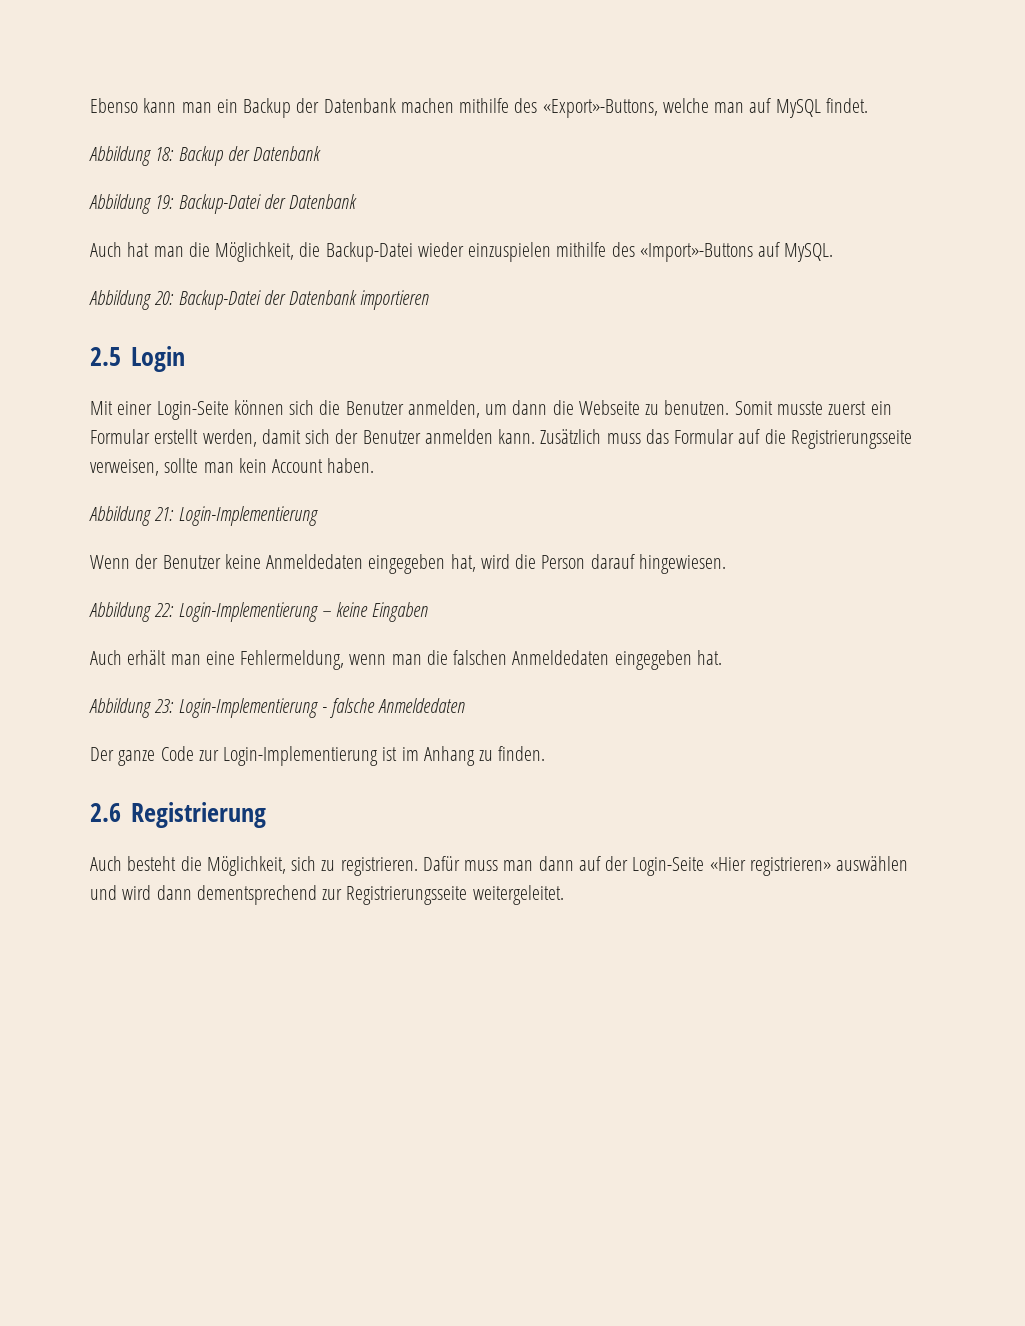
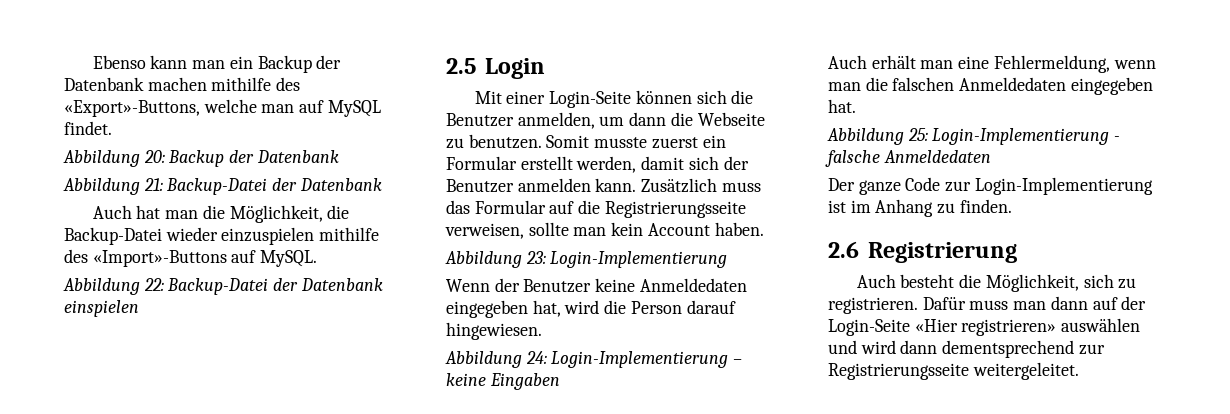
[155,147,175,161] 18: -> [143,150,165,163] 20:
[155,195,175,209] 19: -> [143,178,163,191] 21:
[154,290,430,310] 20: Backup-Datei der Datenbank importieren -> [143,278,383,295] [64,300,139,317] 22: Backup-Datei der Datenbank einspielen
[154,507,175,521] 21: -> [525,251,546,264] 23:
[154,603,175,617] 22: -> [525,351,547,364] 24:
[154,699,175,713] 23: -> [907,128,928,141] 25:

